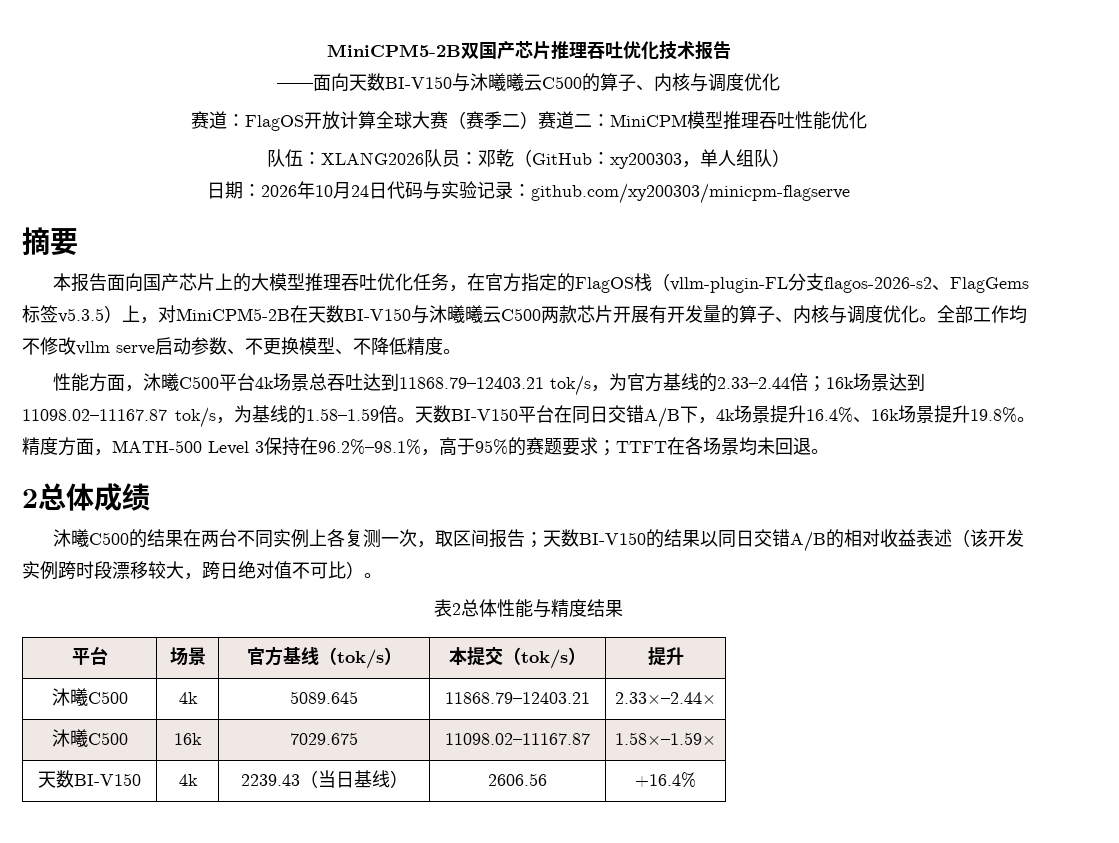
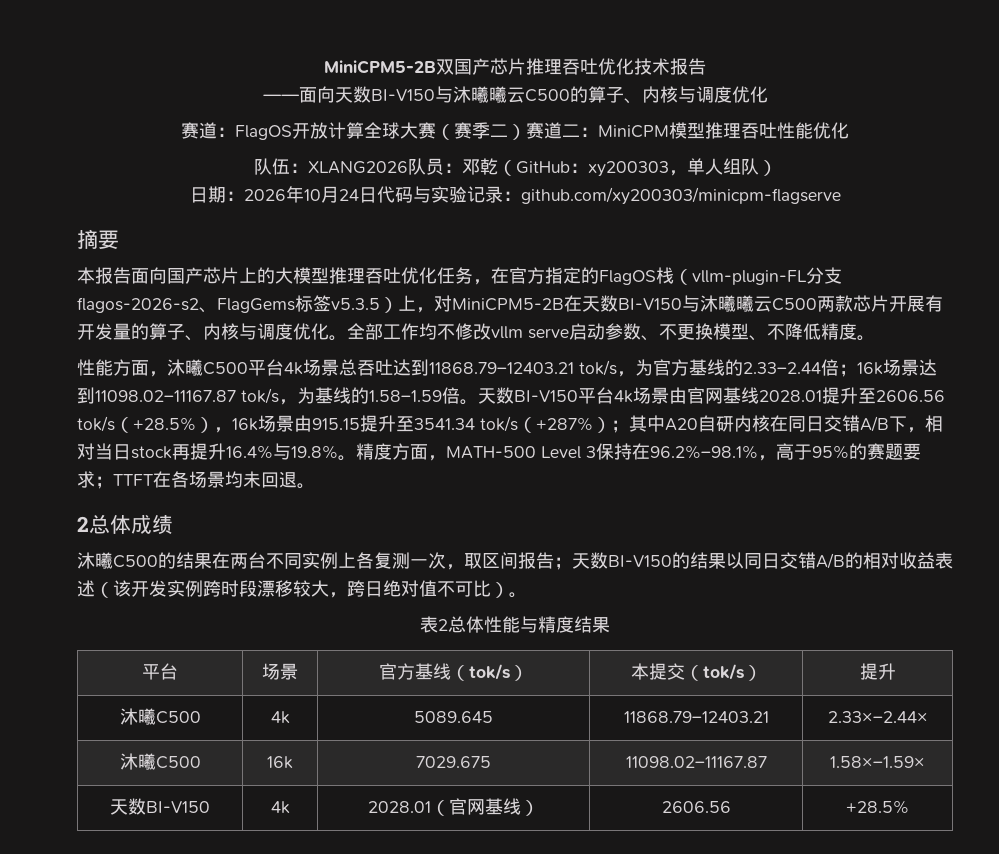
(554, 414) none -> [614,387,945,404] [77,415,770,433] 4k场景由官网基线2028.01提升至2606.56 tok/s（+28.5%），16k场景由915.15提升至3541.34 tok/s（+287%）；其中A20自研内核
[716,405,970,423] 4k场景提升16.4%、16k场景提升 -> [925,415,943,432] [77,443,291,460] 相对当日stock再提升16.4%与
[240,770,354,788] 2239.43（当日 -> [368,798,485,816] 2028.01（官网
[635,772,696,788] +16.4% -> [846,800,909,814] +28.5%

